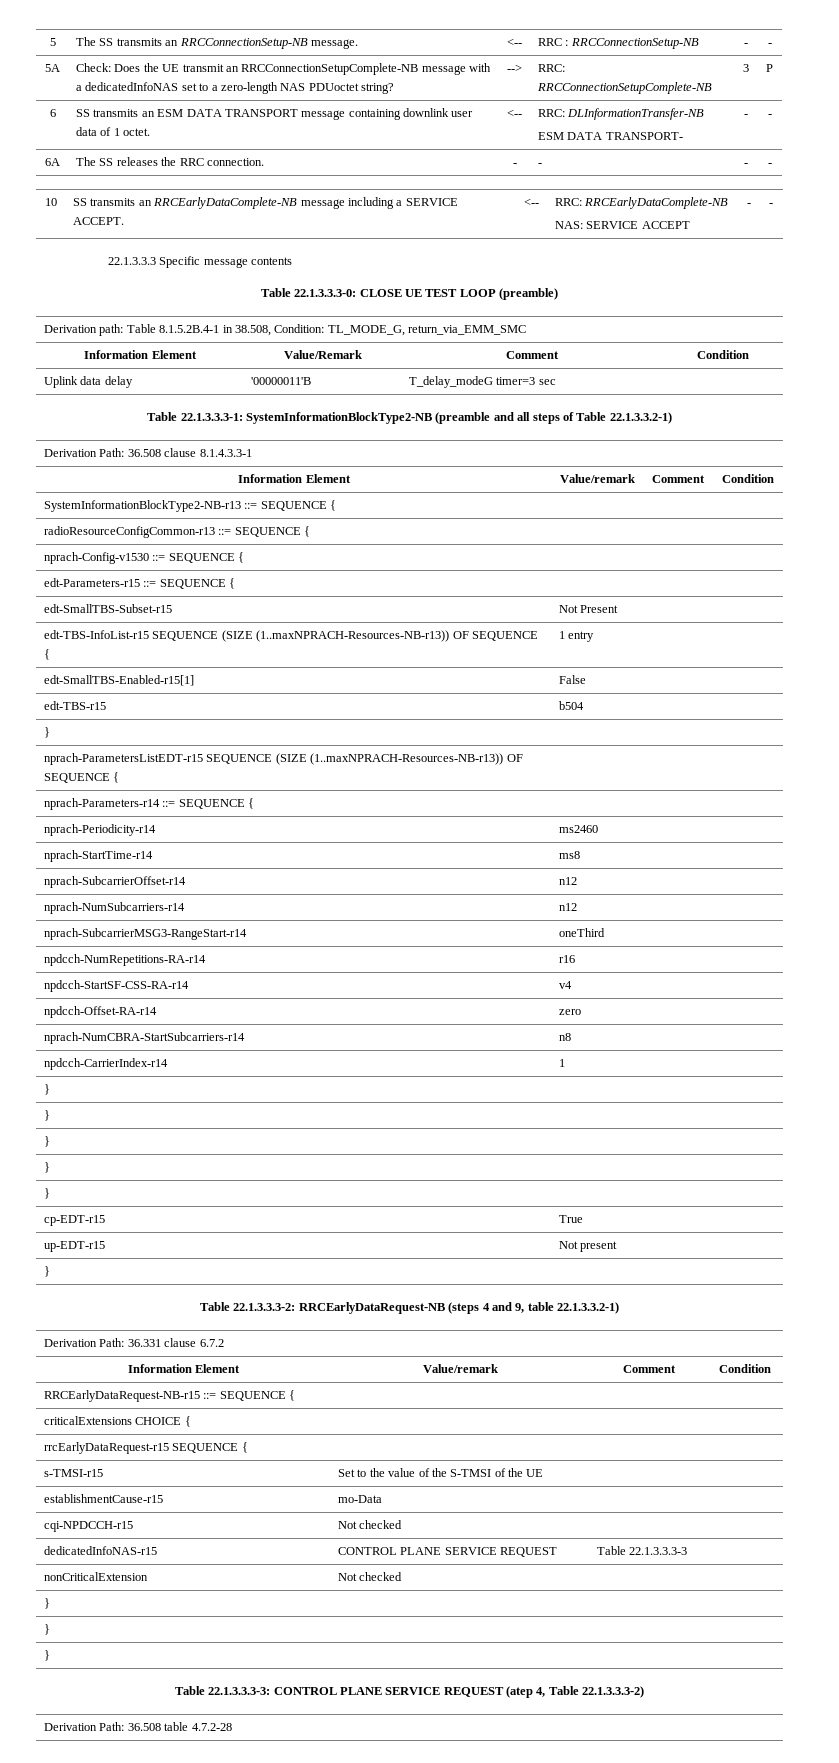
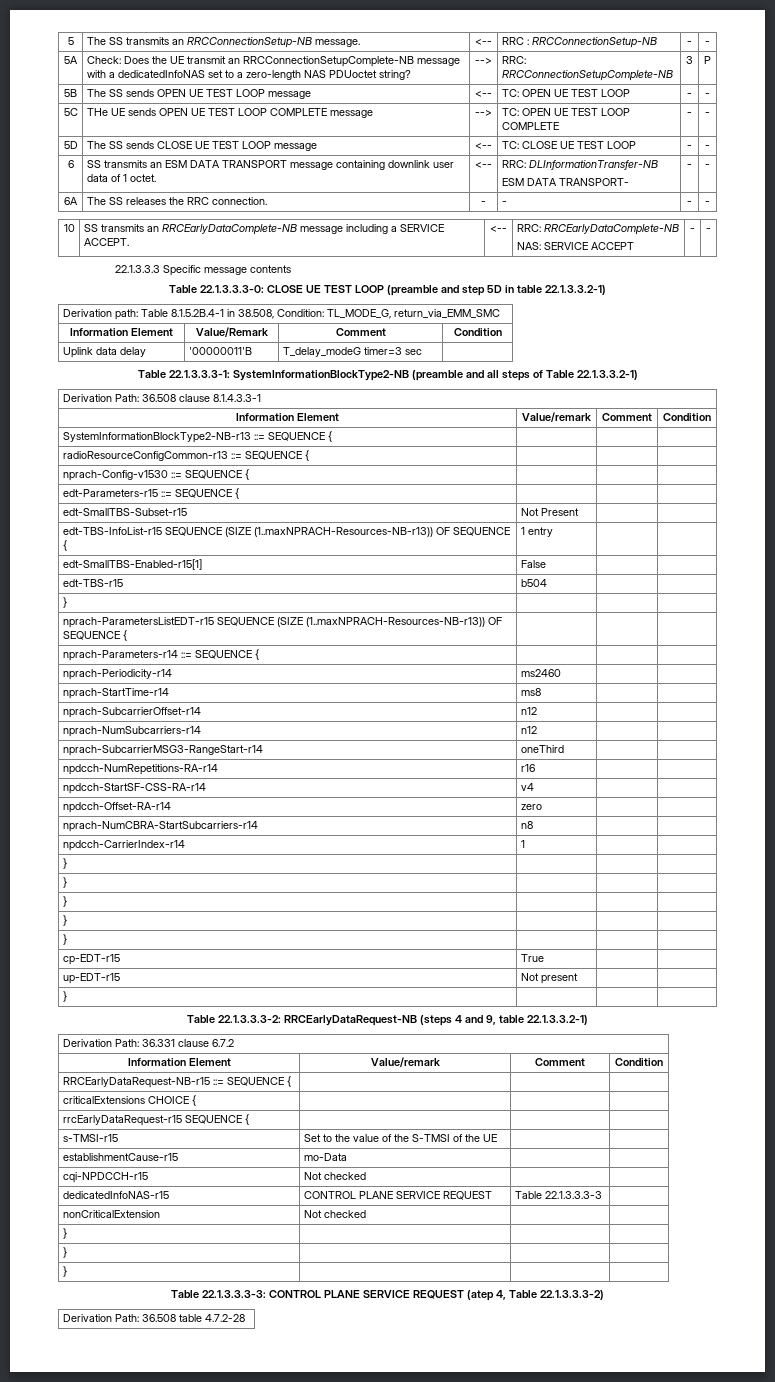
(773, 68) none -> [64,89,77,97] [86,89,311,99] [475,91,492,97] [501,89,630,97] [687,93,692,97] [705,93,710,97] [63,108,78,116] [86,108,373,118] [475,110,492,116] [501,108,630,116] [501,122,559,130] [687,112,692,116] [705,112,710,116] [63,141,78,149] [86,141,317,151] [475,143,492,149] [501,141,636,149] [687,145,692,149] [705,145,710,149] // 5B | The SS sends OPEN UE TEST LOOP message | <-- | TC: OPEN UE TEST LOOP | - | - // 5C | THe UE sends OPEN UE TEST LOOP COMPLETE message | --> | TC: OPEN UE TEST LOOP COMPLETE | - | - // 5D | The SS sends CLOSE UE TEST LOOP message | <-- | TC: CLOSE UE TEST LOOP | - | -
[499,288,559,300] (preamble) -> [387,285,606,296] (preamble and step 5D in table 22.1.3.3.2-1)

